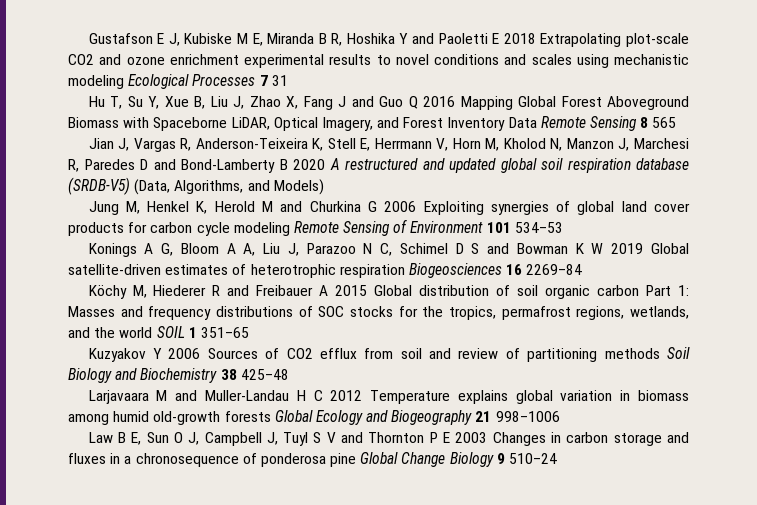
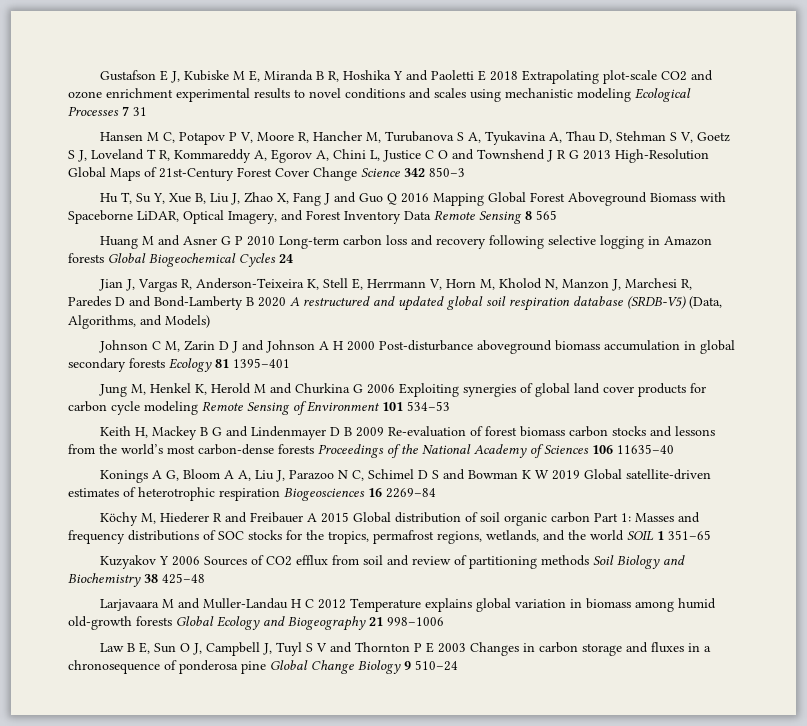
(288, 80) none -> [100,131,731,145] [68,149,709,163] [68,167,465,181] // Hansen M C, Potapov P V, Moore R, Hancher M, Turubanova S A, Tyukavina A, Thau D, Stehman S V, Goetz S J, Loveland T R, Kommareddy A, Egorov A, Chini L, Justice C O and Townshend J R G 2013 High-Resolution Global Maps of 21st-Century Forest Cover Change Science 342 850–3
(677, 122) none -> [100,235,713,249] [68,253,293,267] // Huang M and Asner G P 2010 Long-term carbon loss and recovery following selective logging in Amazon forests Global Biogeochemical Cycles 24
(324, 187) none -> [99,340,736,354] [68,358,290,372] // Johnson C M, Zarin D J and Johnson A H 2000 Post-disturbance aboveground biomass accumulation in global secondary forests Ecology 81 1395–401
(563, 227) none -> [100,426,716,440] [68,444,674,458] // Keith H, Mackey B G and Lindenmayer D B 2009 Re-evaluation of forest biomass carbon stocks and lessons from the world’s most carbon-dense forests Proceedings of the National Academy of Sciences 106 11635–40

